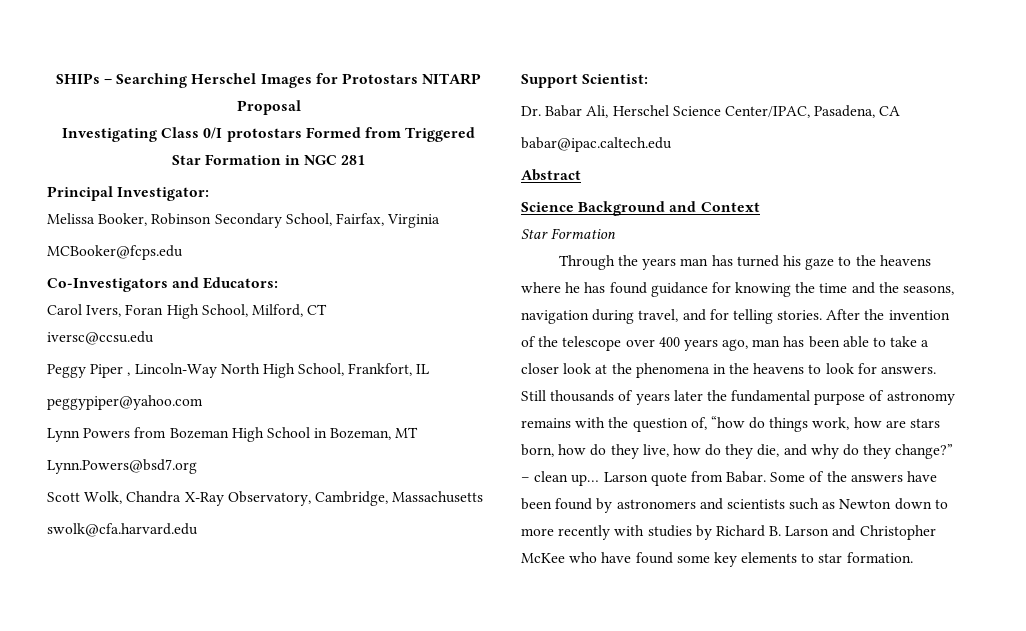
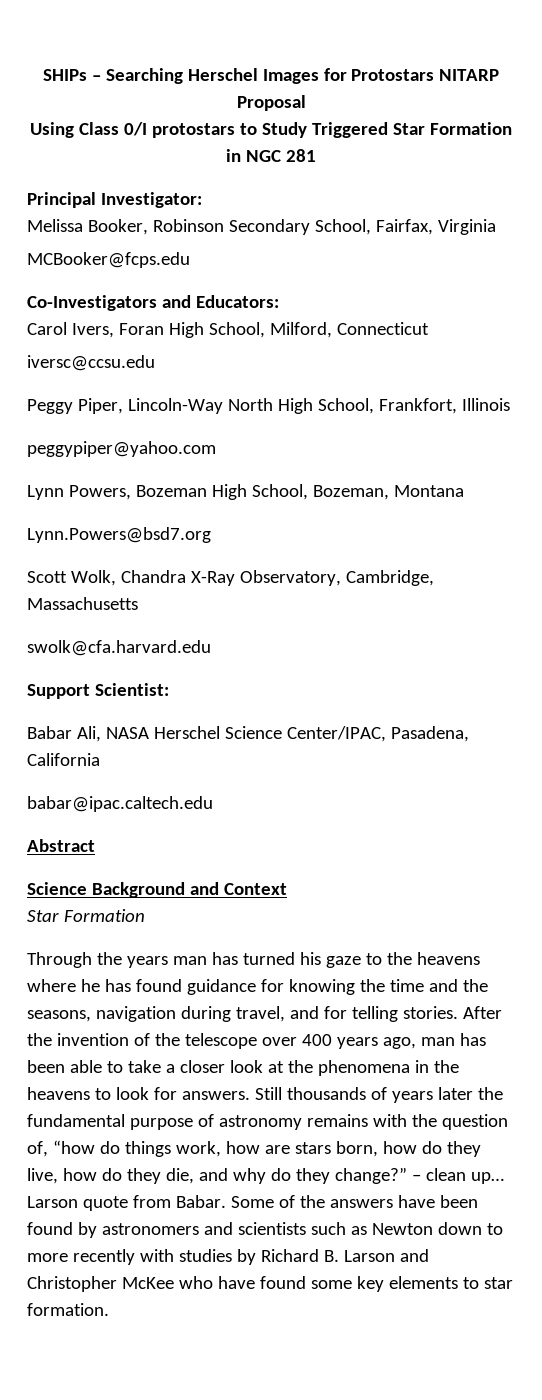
[61,128,157,142] Investigating -> [30,122,75,138] Using
[305,127,401,138] Formed from -> [240,122,307,138] to Study
[307,304,328,315] CT -> [336,322,429,335] Connecticut
[90,364,131,378] Piper , -> [77,398,123,414] Piper,
[416,364,430,374] IL -> [461,398,510,411] Illinois
[83,427,419,442] Powers from Bozeman High School in Bozeman, MT -> [68,484,464,500] Powers, Bozeman High School, Bozeman, Montana
[521,106,541,116] Dr. -> (169, 689) none
(609, 111) none -> [105,727,149,739] NASA
[879,106,901,116] CA -> [27,753,100,766] California

